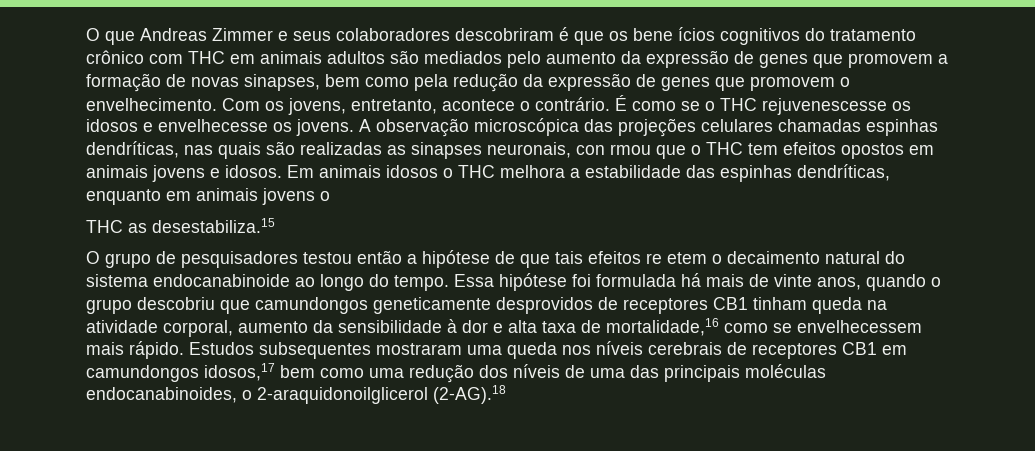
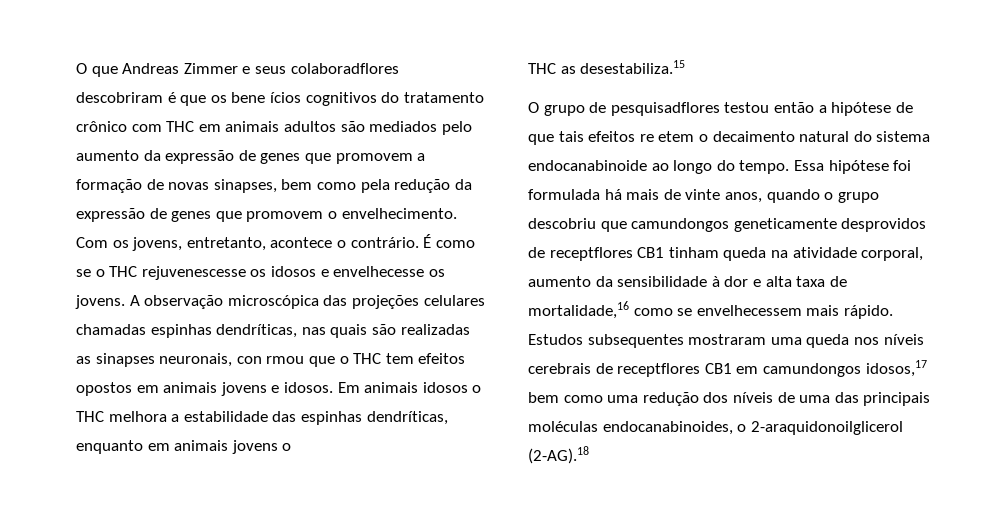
[336,28,450,41] colaboradores -> [290,63,399,74] colaboradflores
[181,251,298,268] pesquisadores -> [610,102,720,116] pesquisadflores
[623,298,708,314] receptores -> [549,247,633,261] receptflores
[752,343,837,359] receptores -> [617,363,701,377] receptflores

